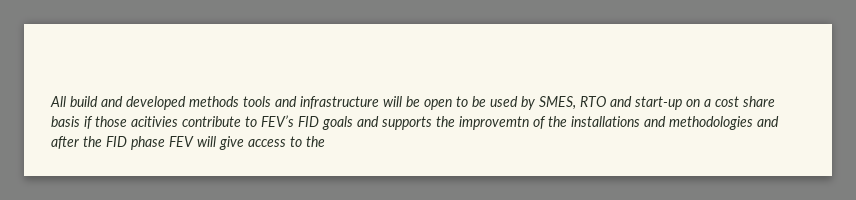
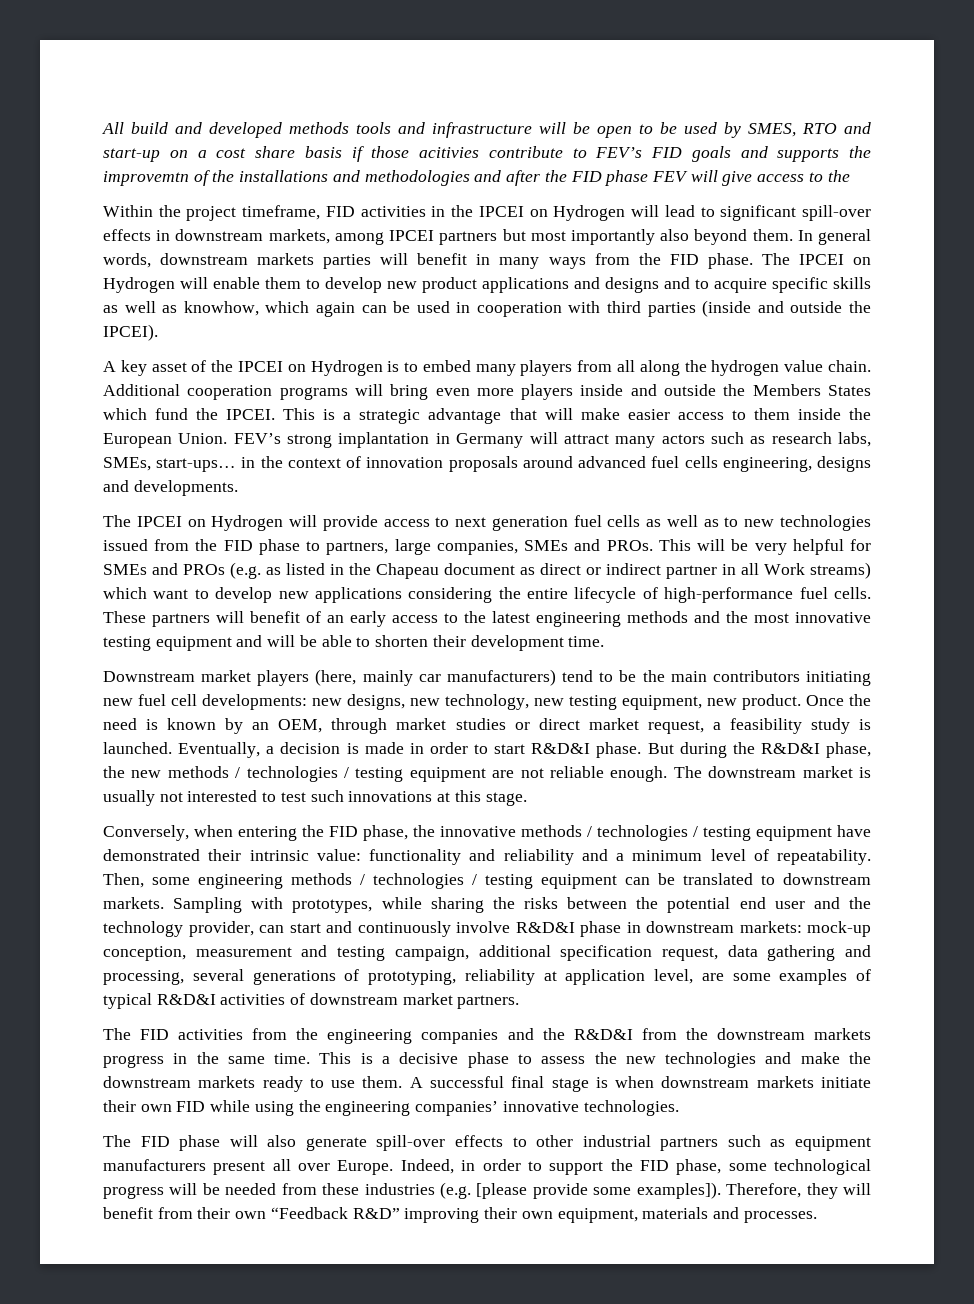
(325, 141) none -> [103,205,872,221] [103,229,871,245] [103,253,872,269] [103,277,871,293] [103,300,871,317] [103,324,158,341] [103,360,871,376] [103,384,871,400] [103,408,871,424] [103,432,872,448] [103,456,872,472] [103,480,238,496] [103,515,871,531] [103,539,872,555] [103,562,871,579] [103,587,871,603] [103,611,871,627] [103,635,605,651] [103,669,872,686] [103,694,871,710] [103,718,871,734] [103,742,871,758] [103,766,871,782] [103,790,527,806] [103,825,871,841] [103,849,871,865] [103,873,871,889] [103,897,871,913] [103,921,871,937] [103,945,872,961] [103,969,871,985] [103,993,520,1009] [103,1028,872,1044] [103,1052,871,1068] [103,1076,872,1092] [103,1100,679,1116] [103,1135,871,1151] [103,1159,871,1175] [103,1182,872,1199] [103,1207,817,1223] // Within the project timeframe, FID activities in the IPCEI on Hydrogen will lead to significant spill-over effects in downstream markets, among IPCEI partners but most importantly also beyond them. In general words, downstream markets parties will benefit in many ways from the FID phase. The IPCEI on Hydrogen will enable them to develop new product applications and designs and to acquire specific skills as well as knowhow, which again can be used in cooperation with third parties (inside and outside the IPCEI). // A key asset of the IPCEI on Hydrogen is to embed many players from all along the hydrogen value chain. Additional cooperation programs will bring even more players inside and outside the Members States which fund the IPCEI. This is a strategic advantage that will make easier access to them inside the European Union. FEV’s strong implantation in Germany will attract many actors such as research labs, SMEs, start-ups… in the context of innovation proposals around advanced fuel cells engineering, designs and developments. // The IPCEI on Hydrogen will provide access to next generation fuel cells as well as to new technologies issued from the FID phase to partners, large companies, SMEs and PROs. This will be very helpful for SMEs and PROs (e.g. as listed in the Chapeau document as direct or indirect partner in all Work streams) which want to develop new applications considering the entire lifecycle of high-performance fuel cells. These partners will benefit of an early access to the latest engineering methods and the most innovative testing equipment and will be able to shorten their development time. // Downstream market players (here, mainly car manufacturers) tend to be the main contributors initiating new fuel cell developments: new designs, new technology, new testing equipment, new product. Once the need is known by an OEM, through market studies or direct market request, a feasibility study is launched. Eventually, a decision is made in order to start R&D&I phase. But during the R&D&I phase, the new methods / technologies / testing equipment are not reliable enough. The downstream market is usually not interested to test such innovations at this stage. // Conversely, when entering the FID phase, the innovative methods / technologies / testing equipment have demonstrated their intrinsic value: functionality and reliability and a minimum level of repeatability. Then, some engineering methods / technologies / testing equipment can be translated to downstream markets. Sampling with prototypes, while sharing the risks between the potential end user and the technology provider, can start and continuously involve R&D&I phase in downstream markets: mock-up conception, measurement and testing campaign, additional specification request, data gathering and processing, several generations of prototyping, reliability at application level, are some examples of typical R&D&I activities of downstream market partners. // The FID activities from the engineering companies and the R&D&I from the downstream markets progress in the same time. This is a decisive phase to assess the new technologies and make the downstream markets ready to use them. A successful final stage is when downstream markets initiate their own FID while using the engineering companies’ innovative technologies. // The FID phase will also generate spill-over effects to other industrial partners such as equipment manufacturers present all over Europe. Indeed, in order to support the FID phase, some technological progress will be needed from these industries (e.g. [please provide some examples]). Therefore, they will benefit from their own “Feedback R&D” improving their own equipment, materials and processes.

